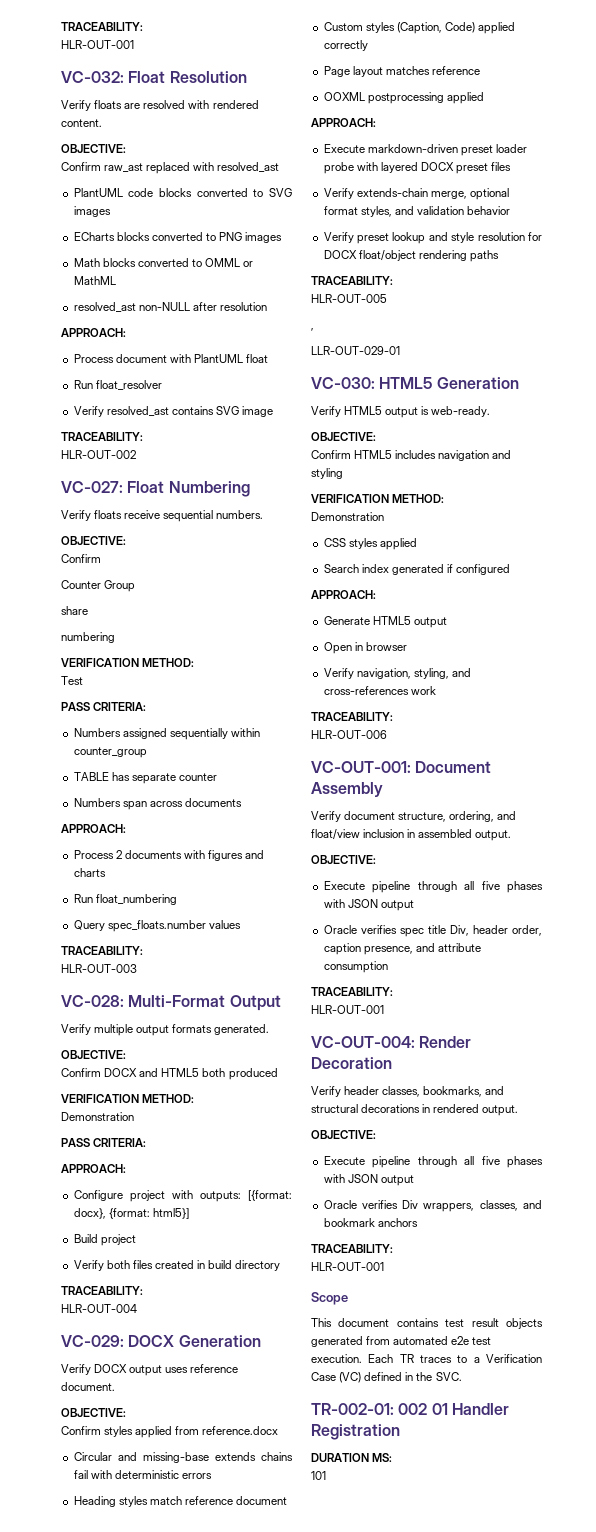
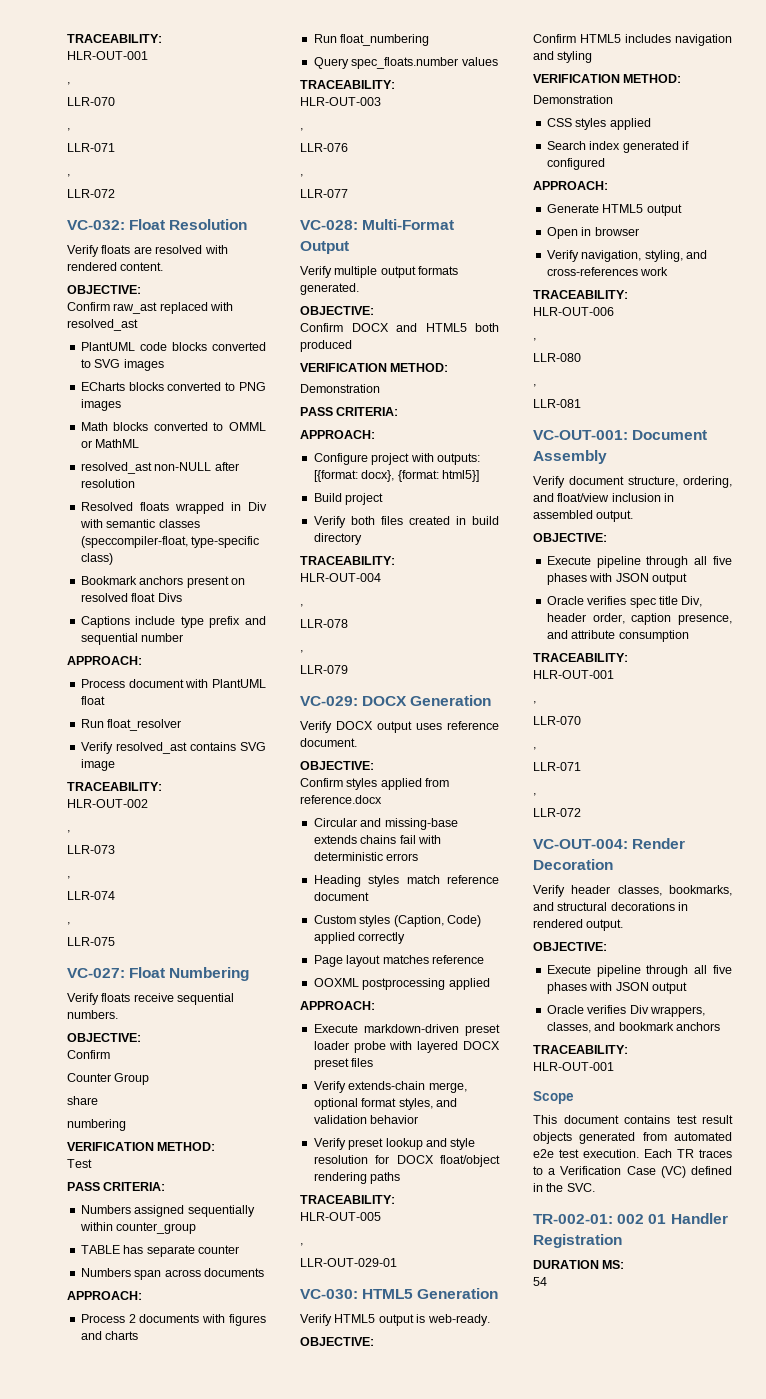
[61,22,143,31] [61,40,134,49] TRACEABILITY: // HLR-OUT-001 -> [67,34,162,43] [67,51,148,60] [67,82,70,85] [67,97,115,106] [67,128,70,131] [67,143,115,152] [67,174,70,177] [67,189,115,198] TRACEABILITY: // HLR-OUT-001 // , // LLR-070 // , // LLR-071 // , // LLR-072
(267, 306) none -> [80,502,267,514] [79,519,200,528] [80,536,260,548] [80,553,113,565] [80,576,245,588] [80,593,182,602] [80,616,266,628] [80,633,184,645] // Resolved floats wrapped in Div with semantic classes (speccompiler-float, type-specific class) // Bookmark anchors present on resolved float Divs // Captions include type prefix and sequential number
(136, 454) none -> [67,830,70,833] [67,845,115,854] [67,876,70,879] [67,891,115,900] [67,922,70,925] [67,937,115,946] // , // LLR-073 // , // LLR-074 // , // LLR-075
(137, 968) none -> [300,128,303,131] [300,143,348,152] [300,174,303,177] [300,189,348,198] // , // LLR-076 // , // LLR-077
(137, 1308) none -> [300,604,303,607] [300,619,348,628] [300,650,303,653] [300,665,348,674] // , // LLR-078 // , // LLR-079
(387, 734) none -> [533,338,536,341] [533,353,581,362] [533,384,536,387] [533,399,581,408] // , // LLR-080 // , // LLR-081
(384, 1009) none -> [533,701,536,704] [533,716,581,725] [533,747,536,750] [533,762,581,771] [533,793,536,796] [533,808,581,817] // , // LLR-070 // , // LLR-071 // , // LLR-072
[311,1471,326,1480] 101 -> [533,1277,547,1286] 54

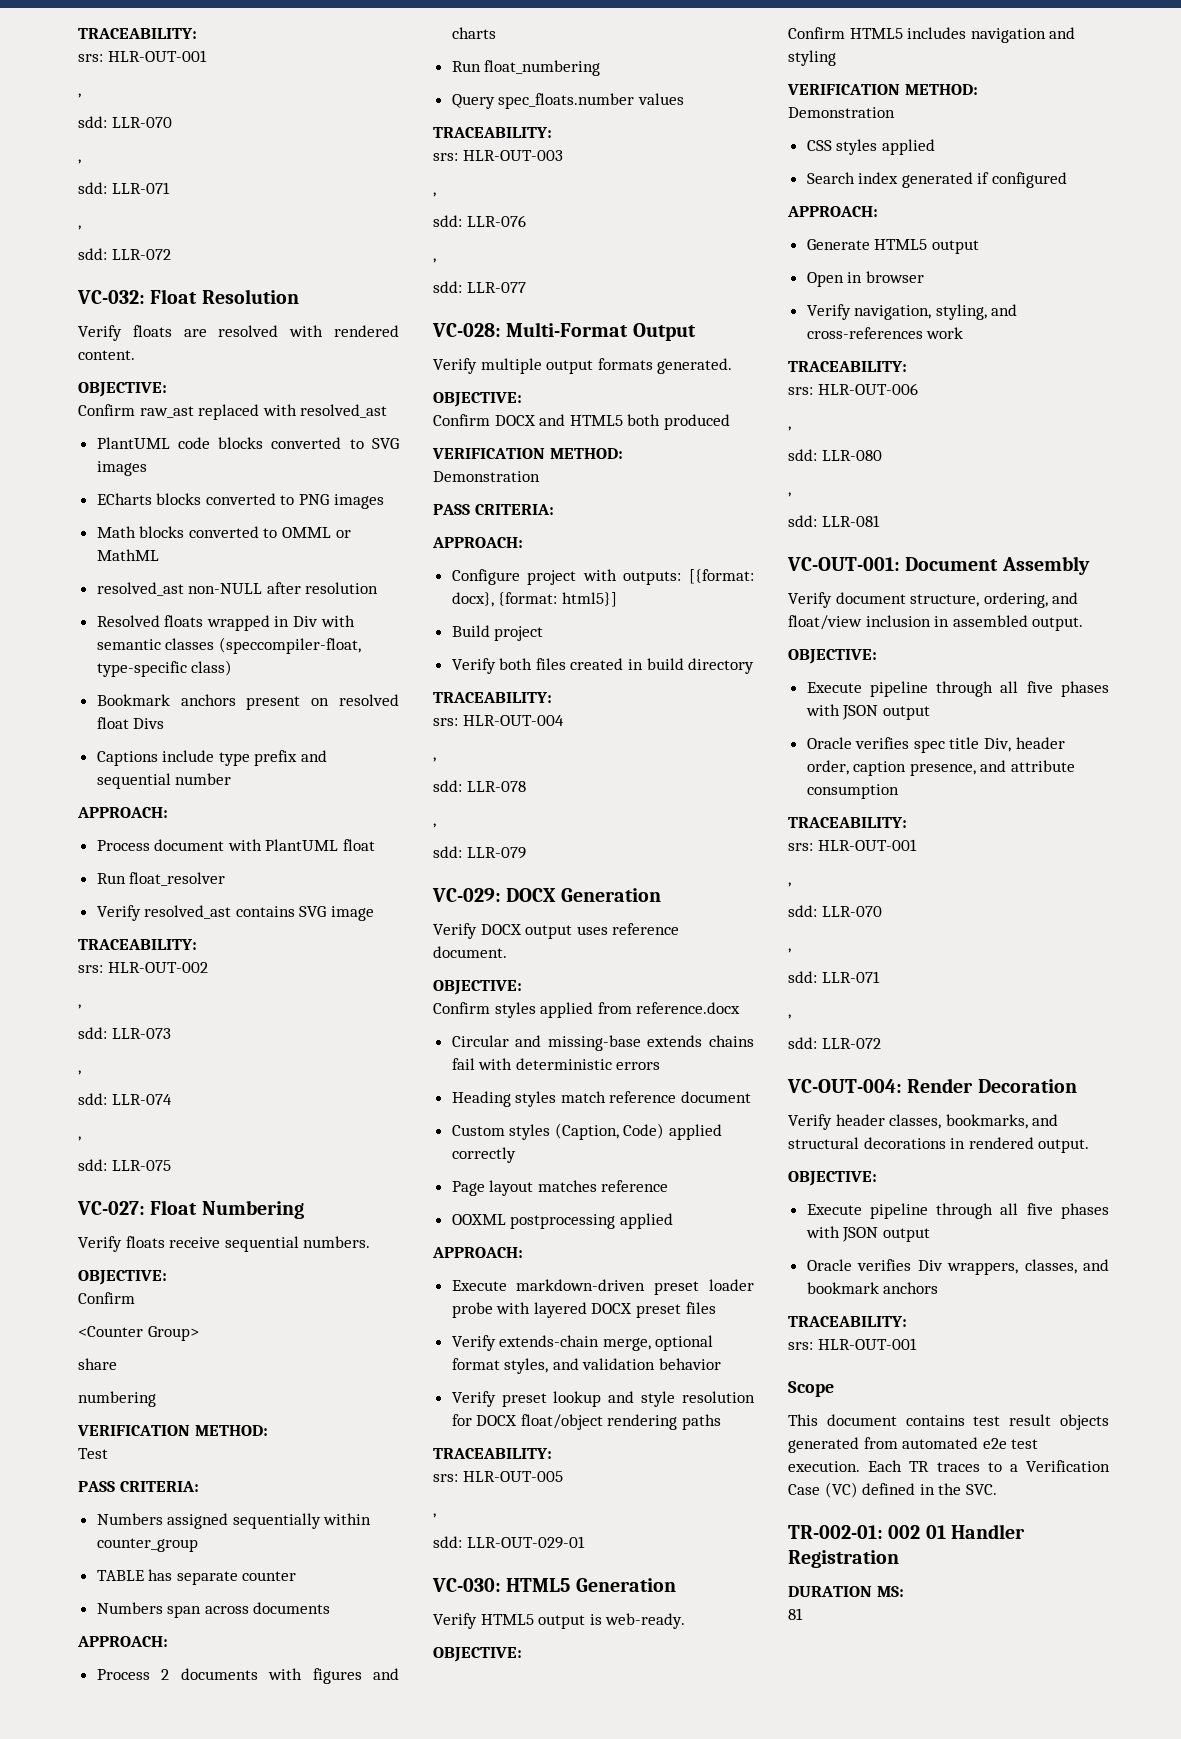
[67,34,162,43] [67,51,148,60] [67,82,70,85] [67,97,115,106] [67,128,70,131] [67,143,115,152] [67,174,70,177] TRACEABILITY: // HLR-OUT-001 // , // LLR-070 // , // LLR-071 // , // -> [78,28,197,39] [78,50,207,62] [78,93,81,98] [78,116,172,128] [78,159,81,164] [78,182,170,194] [78,225,81,230] [78,248,107,260] TRACEABILITY: // srs: HLR-OUT-001 // , // sdd: LLR-070 // , // sdd: LLR-071 // , // sdd:
(162, 786) none -> [78,965,103,973] srs:
(70, 831) none -> [78,1027,107,1039] sdd:
(70, 877) none -> [78,1093,107,1105] sdd:
(70, 923) none -> [78,1159,107,1171] sdd:
[67,1073,150,1085] Counter Group -> [78,1326,199,1341] <Counter Group>
(395, 84) none -> [433,153,458,161] srs:
(303, 129) none -> [433,215,462,227] sdd:
(303, 175) none -> [433,281,462,293] sdd:
(395, 560) none -> [433,718,458,726] srs:
(303, 605) none -> [433,780,462,792] sdd:
(303, 651) none -> [433,846,462,858] sdd:
(395, 1199) none -> [433,1474,458,1482] srs:
(303, 1244) none -> [433,1536,462,1548] sdd:
(628, 294) none -> [788,387,813,395] srs:
(536, 339) none -> [788,449,817,461] sdd:
(536, 385) none -> [788,515,817,527] sdd:
[533,670,614,679] [533,701,536,704] [533,716,581,725] [533,747,536,750] [533,762,581,771] [533,793,536,796] HLR-OUT-001 // , // LLR-070 // , // LLR-071 // , // -> [788,839,917,851] [788,882,791,887] [788,905,882,917] [788,948,791,953] [788,971,880,983] [788,1014,791,1019] [788,1037,817,1049] srs: HLR-OUT-001 // , // sdd: LLR-070 // , // sdd: LLR-071 // , // sdd:
(628, 1049) none -> [788,1342,813,1350] srs:
[533,1277,547,1286] 54 -> [788,1608,803,1620] 81

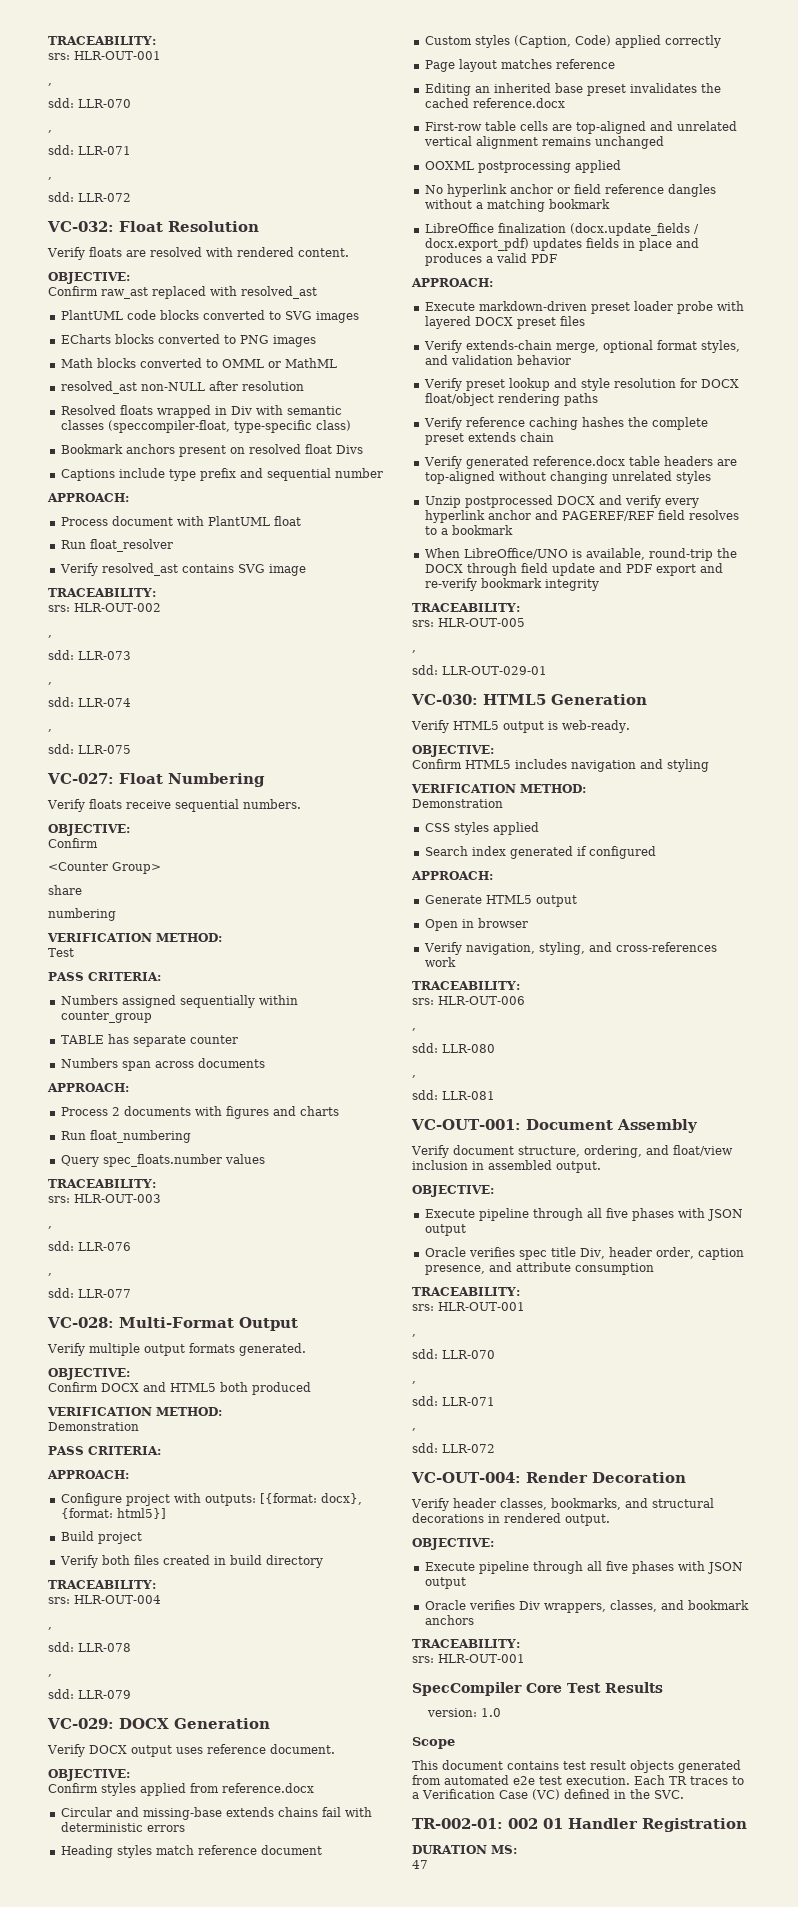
[451,1213,673,1229] OOXML postprocessing applied -> [424,83,721,96] [424,98,565,108] [424,121,737,134] [423,136,664,149] [424,160,621,173] [424,184,716,197] [424,199,610,212] [424,223,699,236] [424,238,699,251] [424,253,557,266] Editing an inherited base preset invalidates the cached reference.docx // First-row table cells are top-aligned and unrelated vertical alignment remains unchanged // OOXML postprocessing applied // No hyperlink anchor or field reference dangles without a matching bookmark // LibreOffice finalization (docx.update_fields / docx.export_pdf) updates fields in place and produces a valid PDF
(722, 1422) none -> [423,417,708,430] [424,432,554,445] [423,456,737,469] [424,471,711,484] [424,495,699,508] [424,510,739,523] [424,525,513,535] [424,548,737,561] [424,563,723,576] [424,578,599,591] // Verify reference caching hashes the complete preset extends chain // Verify generated reference.docx table headers are top-aligned without changing unrelated styles // Unzip postprocessed DOCX and verify every hyperlink anchor and PAGEREF/REF field resolves to a bookmark // When LibreOffice/UNO is available, round-trip the DOCX through field update and PDF export and re-verify bookmark integrity
(917, 1344) none -> [412,1682,663,1696] [427,1708,502,1717] // SpecCompiler Core Test Results // version: 1.0
[788,1608,803,1620] 81 -> [412,1860,428,1869] 47

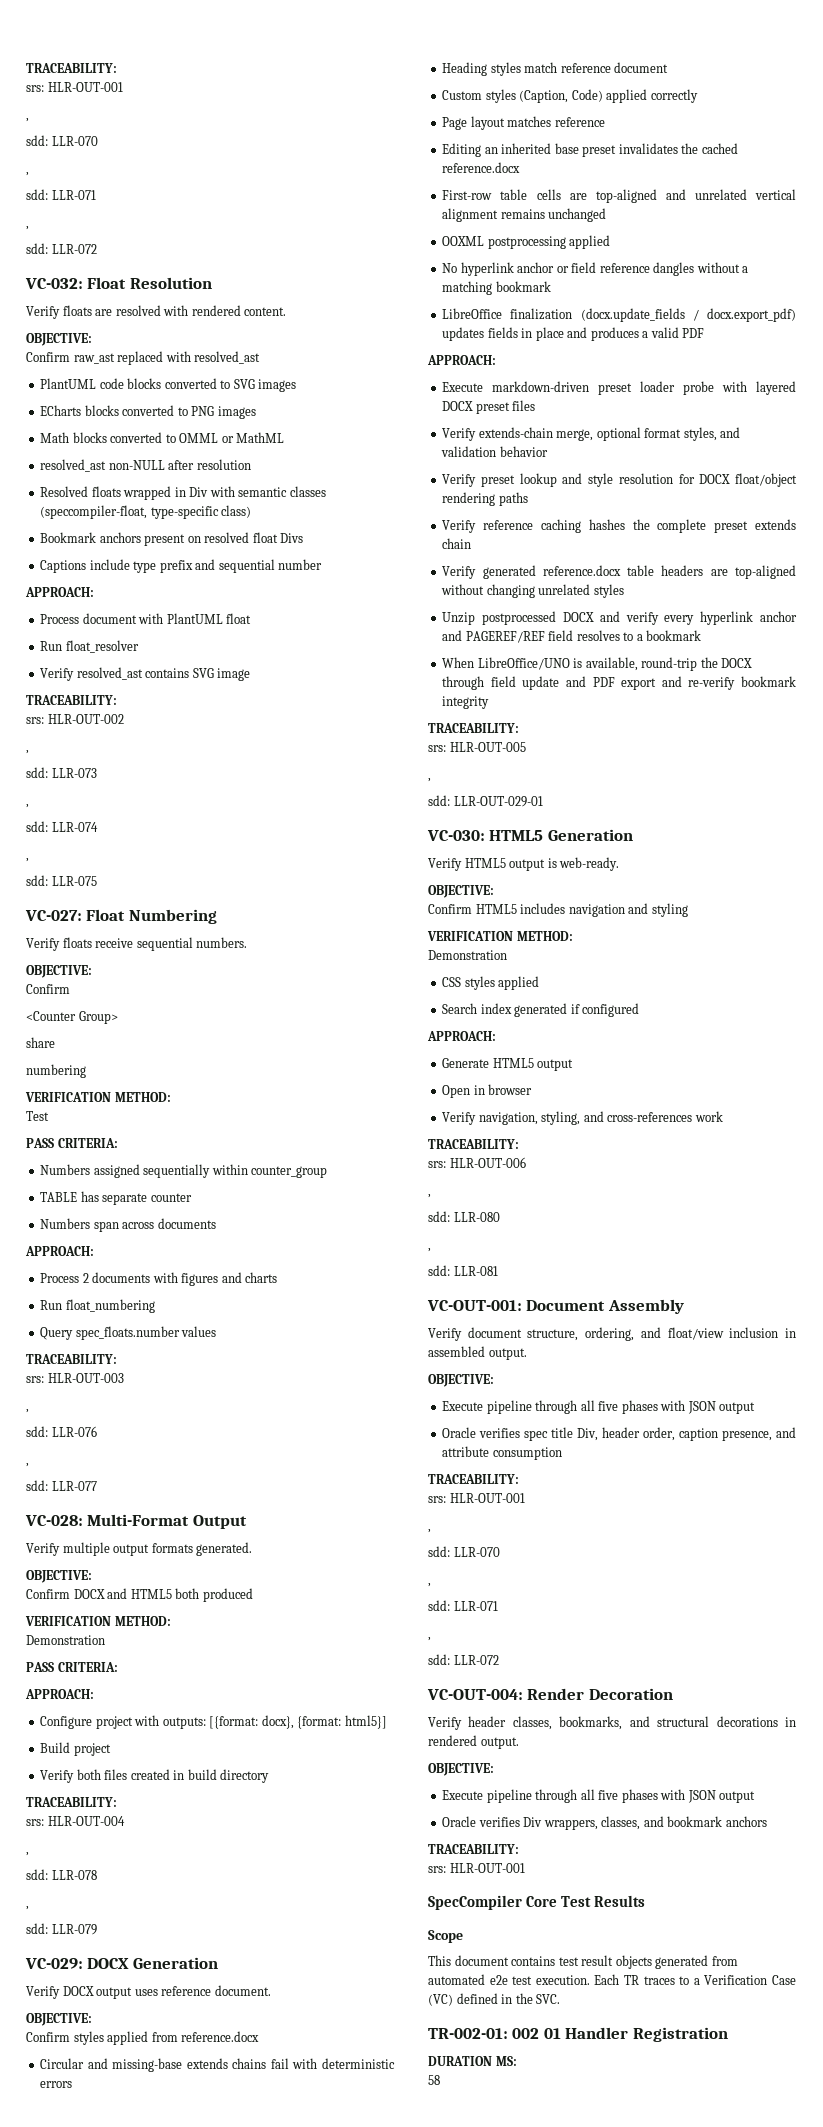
[427,1708,502,1717] // version: 1.0 -> (646, 1901) none
[412,1860,428,1869] 47 -> [428,2075,440,2085] 58

